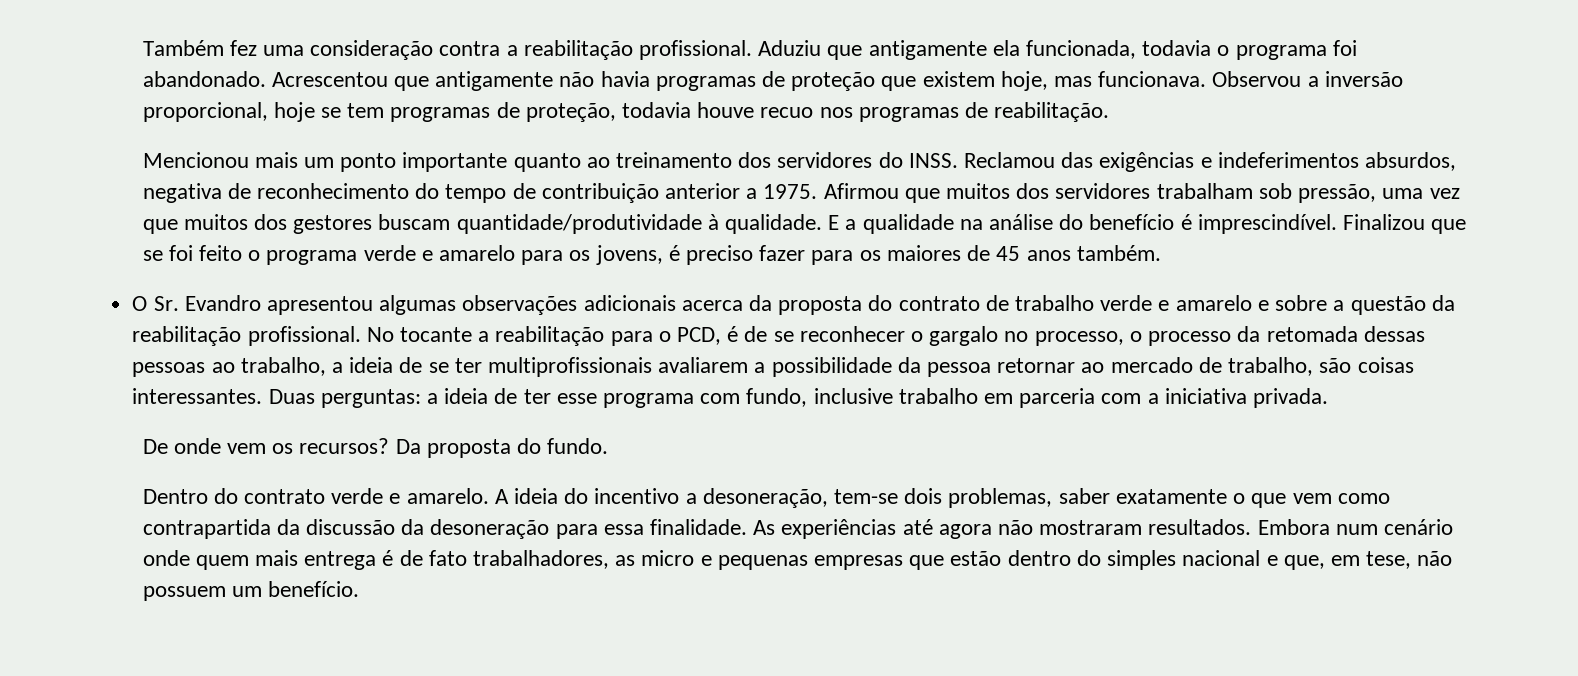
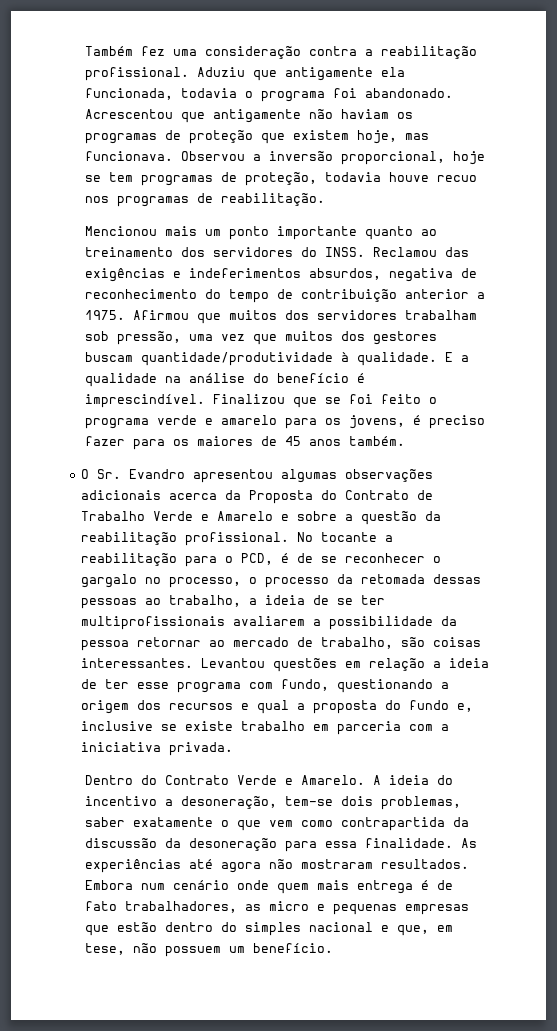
[600,71,650,87] havia -> [341,109,414,119] haviam os
[778,295,1252,315] proposta do contrato de trabalho verde e amarelo -> [248,490,433,504] [80,511,273,521] Proposta do Contrato de Trabalho Verde e Amarelo
[268,389,421,408] Duas perguntas: -> [200,658,425,672] Levantou questões em relação
[813,388,893,404] inclusive -> [336,679,449,693] [80,700,473,714] [80,721,233,731] questionando a origem dos recursos e qual a proposta do fundo e, inclusive se existe
[142,438,609,458] [142,488,489,504] De onde vem os recursos? Da proposta do fundo. // Dentro do contrato verde e amarelo. -> [85,775,366,785] Dentro do Contrato Verde e Amarelo.

